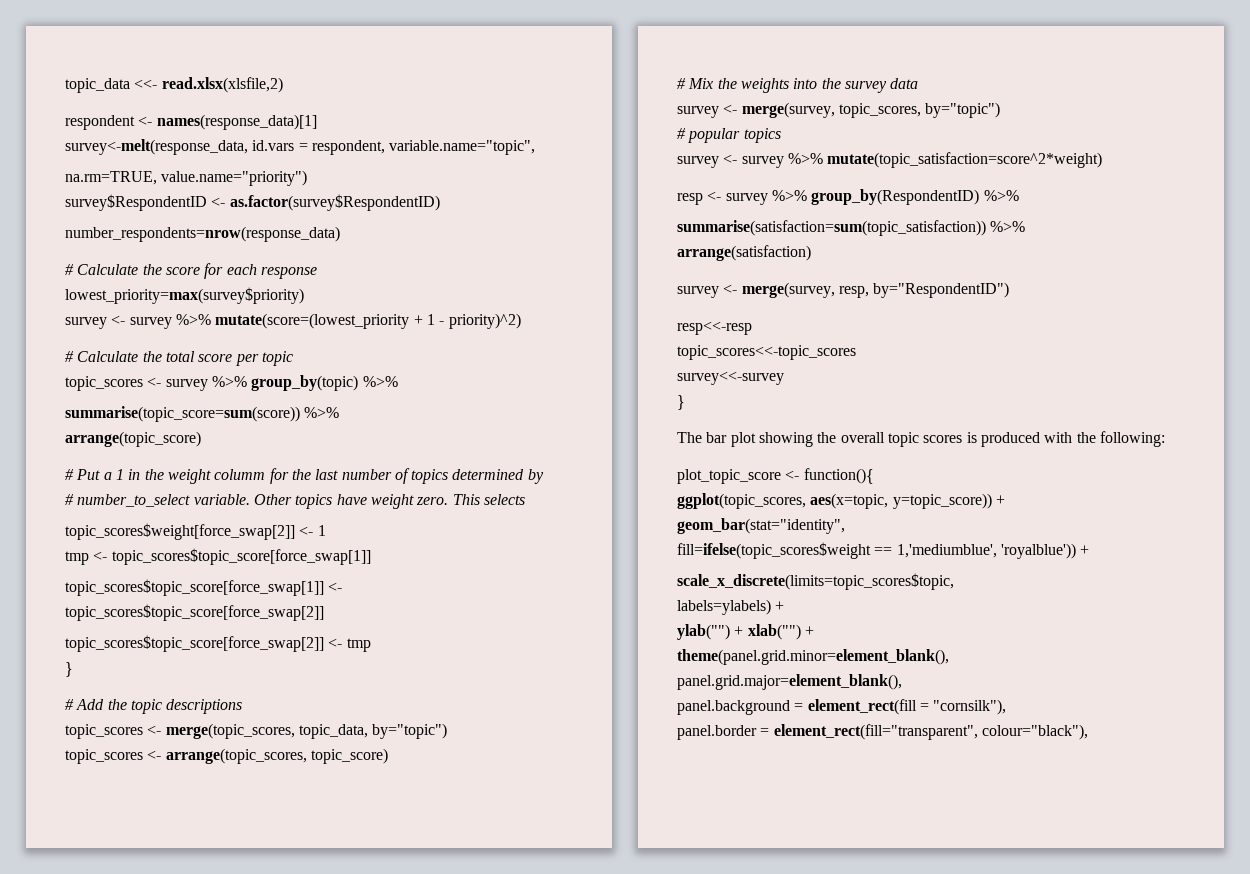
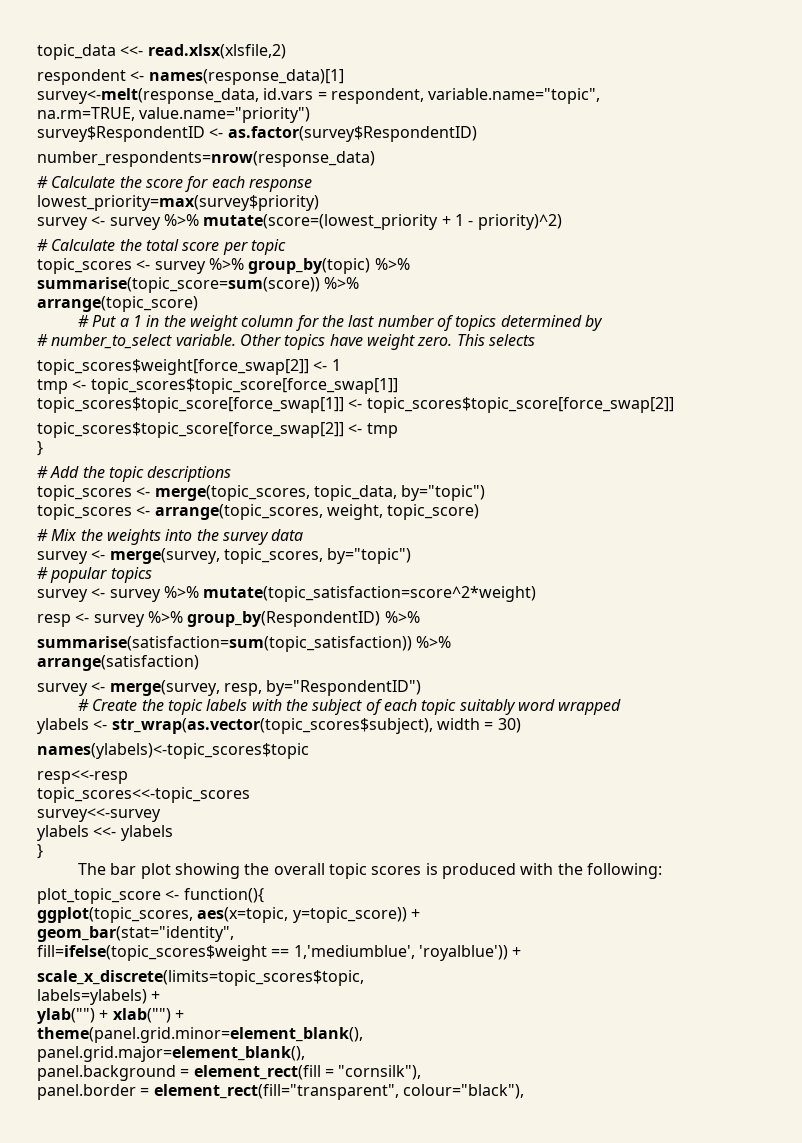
[214,469,266,480] columm -> [241,315,294,327] column
(307, 756) none -> [326,504,383,520] weight,
(1010, 290) none -> [78,699,622,715] [37,718,521,734] [37,743,309,759] // # Create the topic labels with the subject of each topic suitably word wrapped // ylabels <- str_wrap(as.vector(topic_scores$subject), width = 30) // names(ylabels)<-topic_scores$topic
(784, 378) none -> [37,825,173,841] // ylabels <<- ylabels

